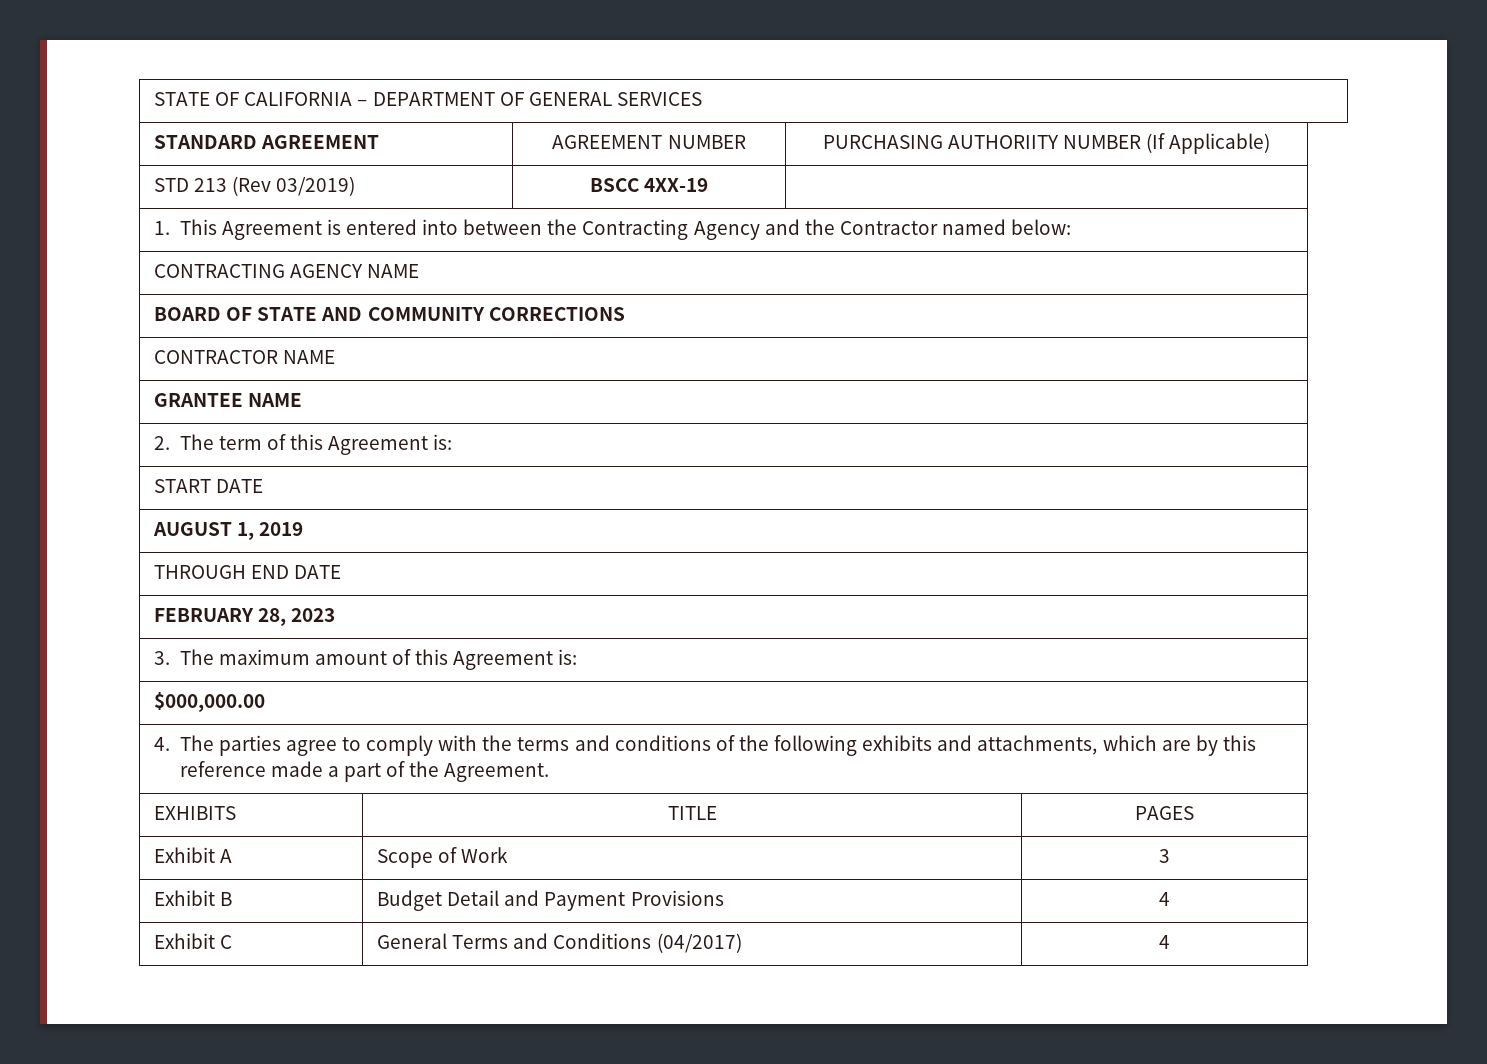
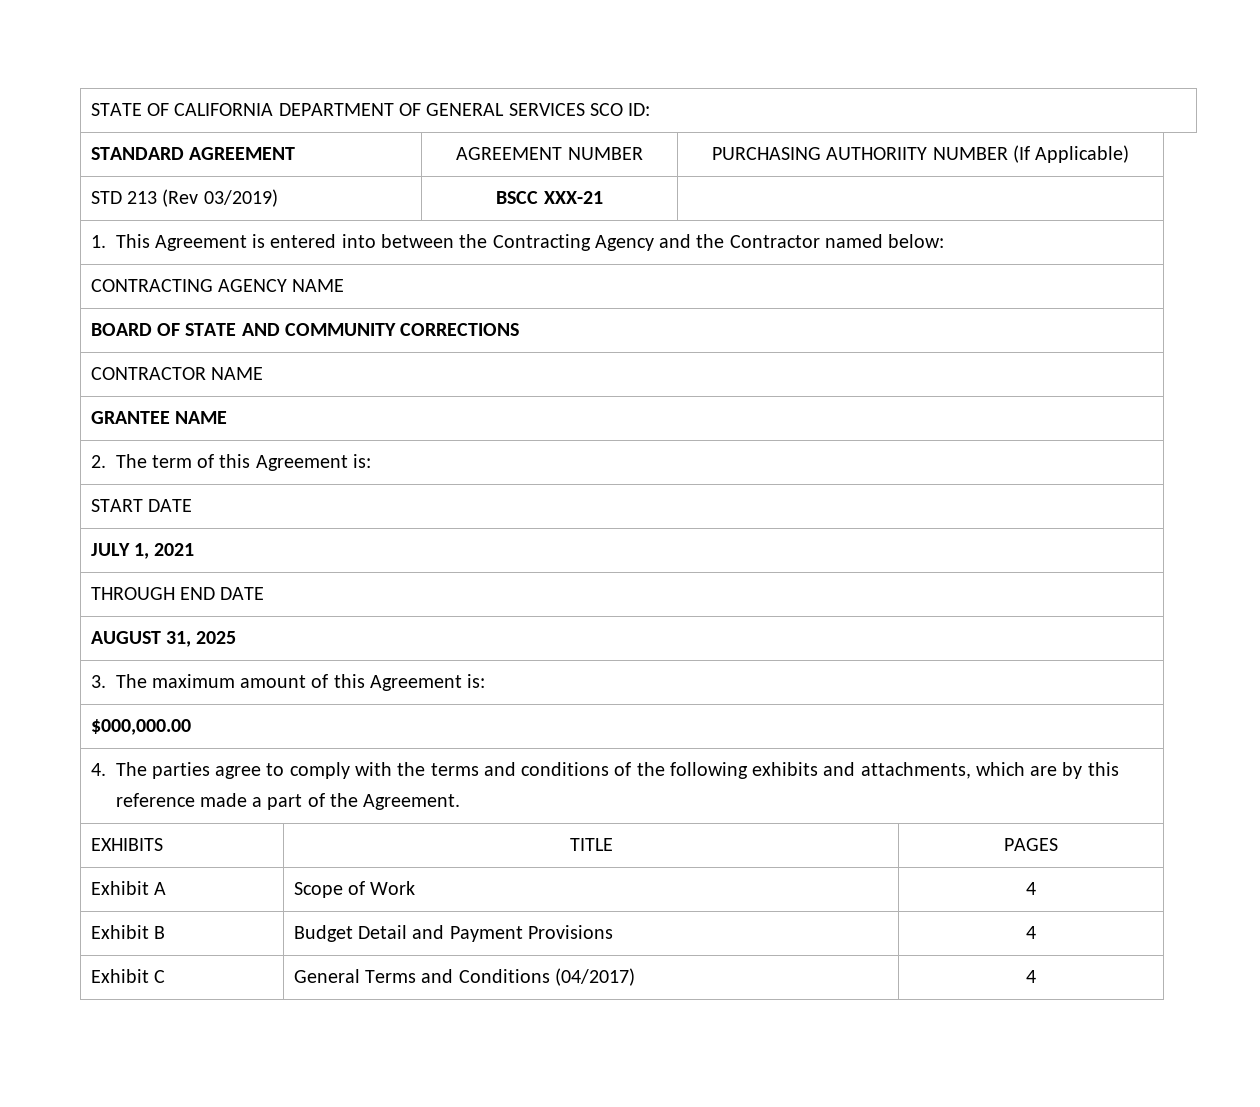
[357,100,368,106] – -> (274, 109) none
(702, 99) none -> [589,103,651,116] SCO ID:
[644,178,709,192] 4XX-19 -> [543,191,603,204] XXX-21
[153,522,304,540] AUGUST 1, 2019 -> [90,543,195,559] JULY 1, 2021
[154,608,336,626] FEBRUARY 28, 2023 -> [90,631,237,647] AUGUST 31, 2025
[1159,849,1170,863] 3 -> [1026,882,1036,895] 4

